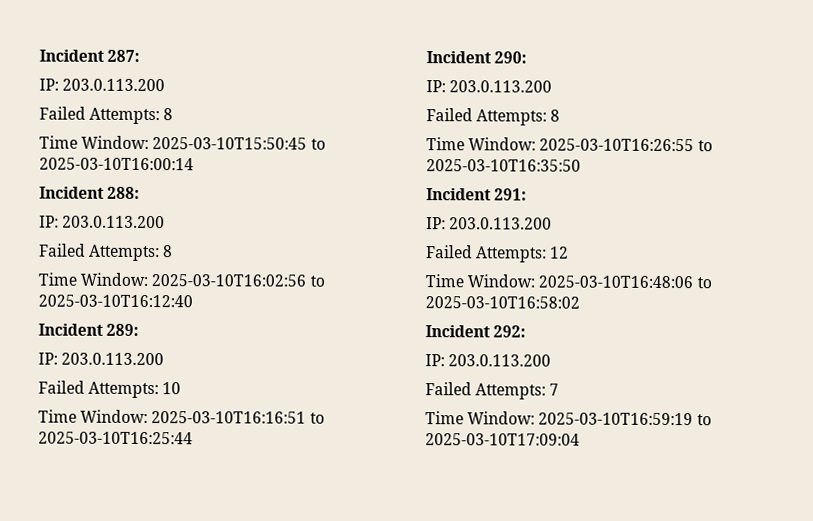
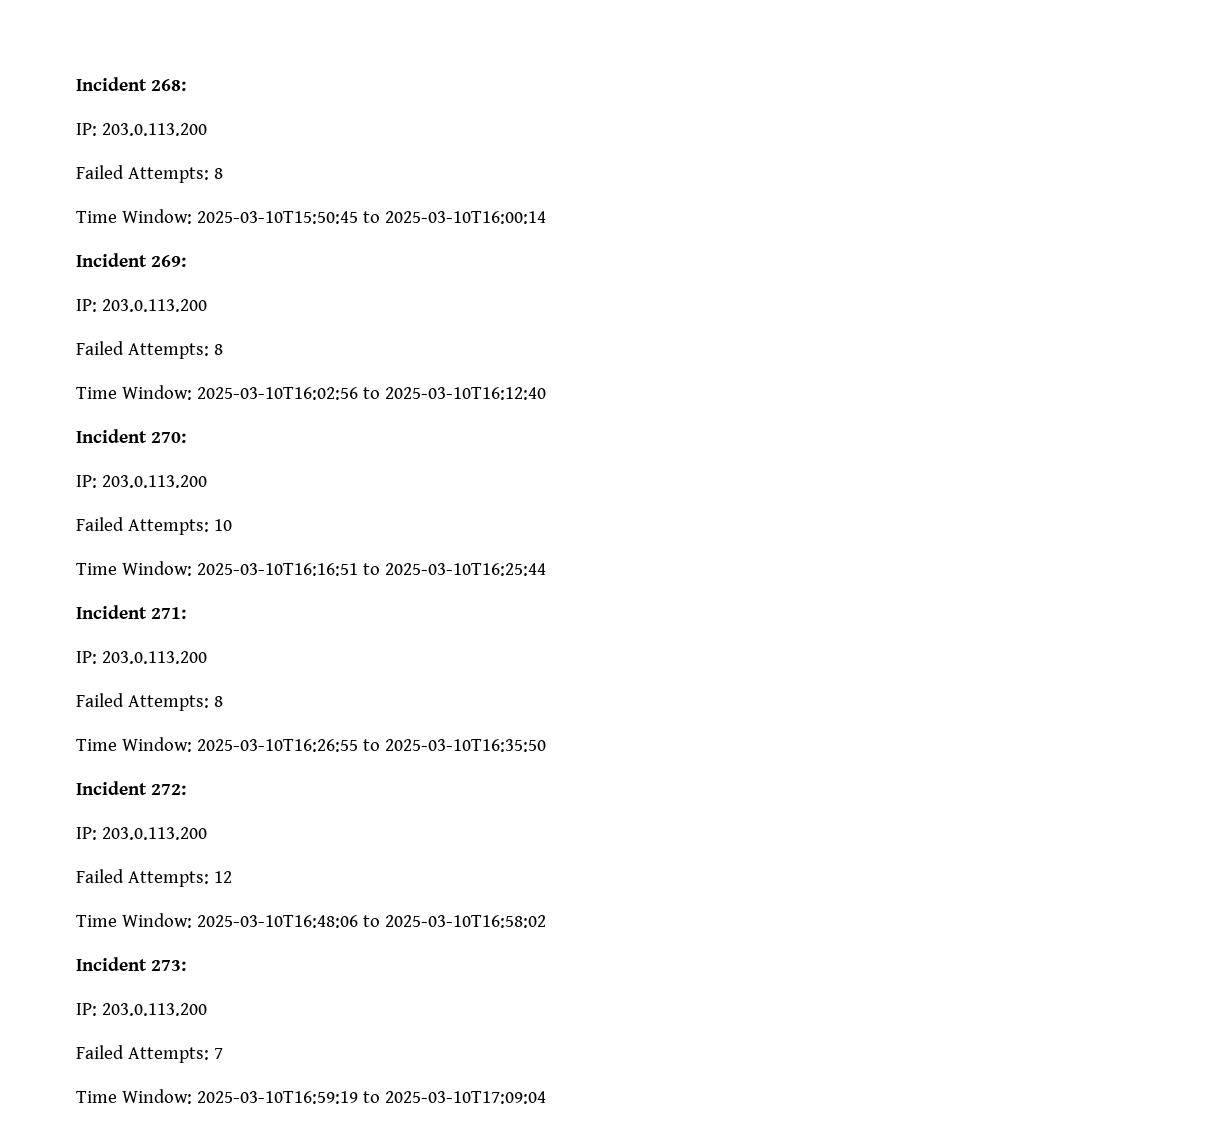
[39,49,141,62] Incident 287: -> [76,77,186,91] Incident 268:
[107,186,141,199] 288: -> [150,255,186,267] 269:
[106,323,140,336] 289: -> [150,432,186,443] 270:
[494,51,528,64] 290: -> [150,607,186,619] 271:
[494,188,528,201] 291: -> [150,784,186,795] 272:
[493,325,527,338] 292: -> [150,960,186,971] 273:

